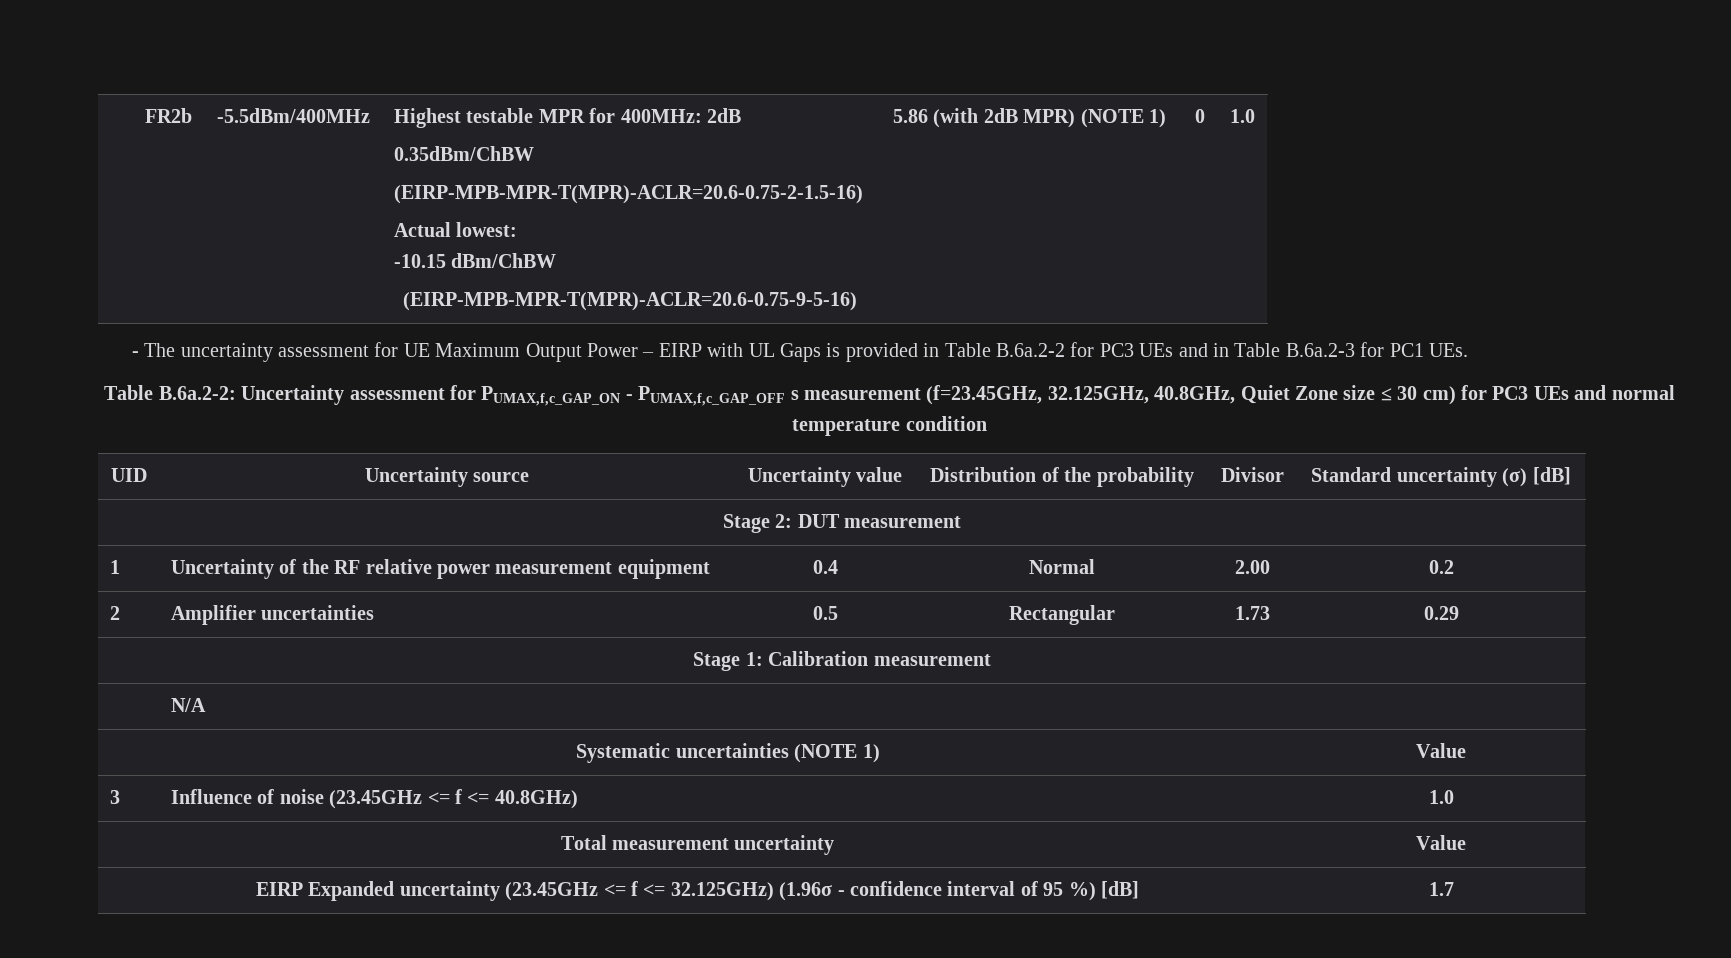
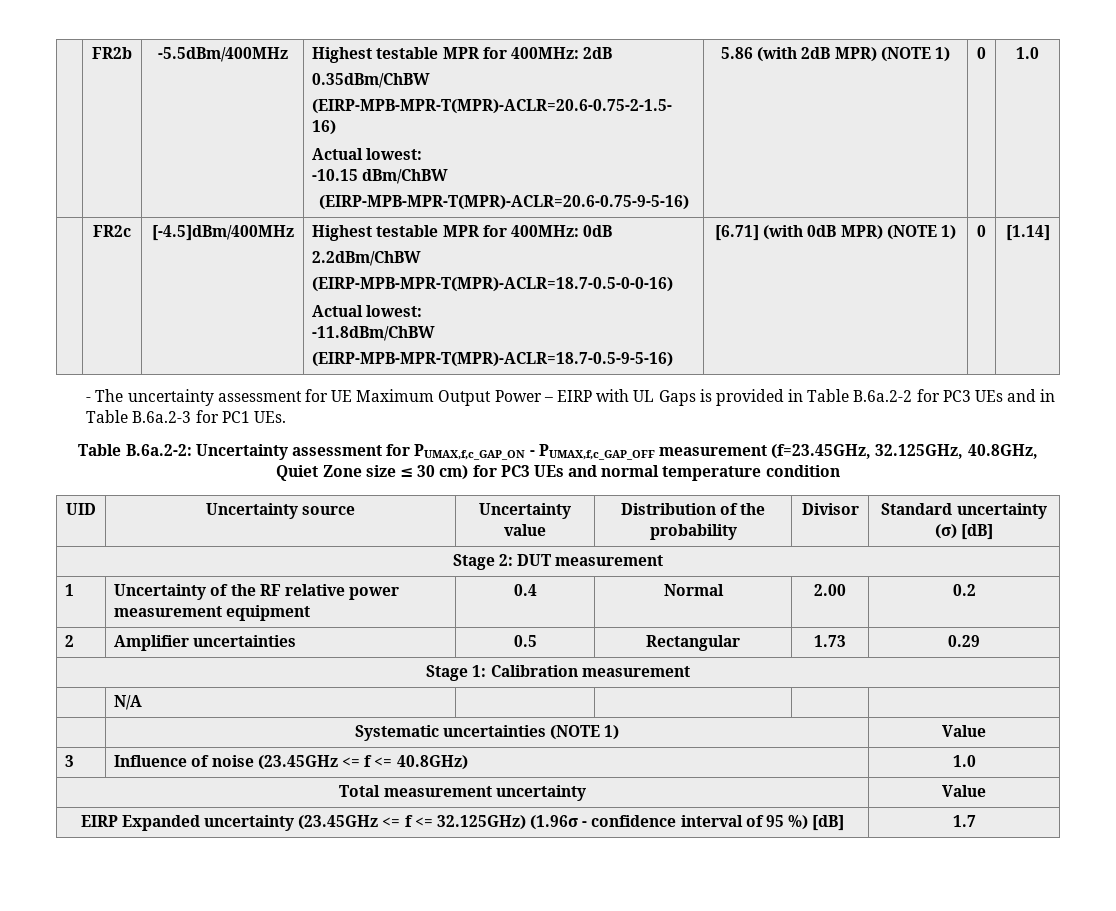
(1255, 116) none -> [93,225,131,237] [151,225,294,241] [312,225,613,241] [312,251,422,266] [312,277,674,292] [312,305,423,317] [312,326,436,341] [312,352,674,367] [715,225,956,241] [977,225,986,237] [1005,225,1050,241] // | FR2c | [-4.5]dBm/400MHz | Highest testable MPR for 400MHz: 0dB // 2.2dBm/ChBW // (EIRP-MPB-MPR-T(MPR)-ACLR=18.7-0.5-0-0-16) // Actual lowest: // -11.8dBm/ChBW // (EIRP-MPB-MPR-T(MPR)-ACLR=18.7-0.5-9-5-16) | [6.71] (with 0dB MPR) (NOTE 1) | 0 | [1.14]
[790,390,799,400] s -> (655, 452) none

